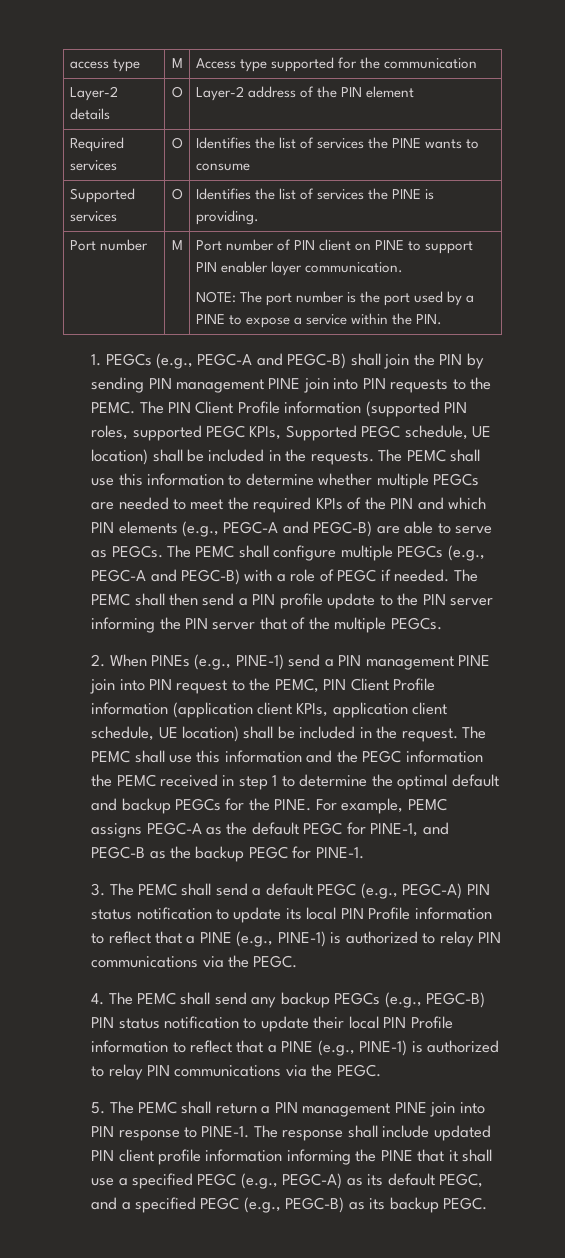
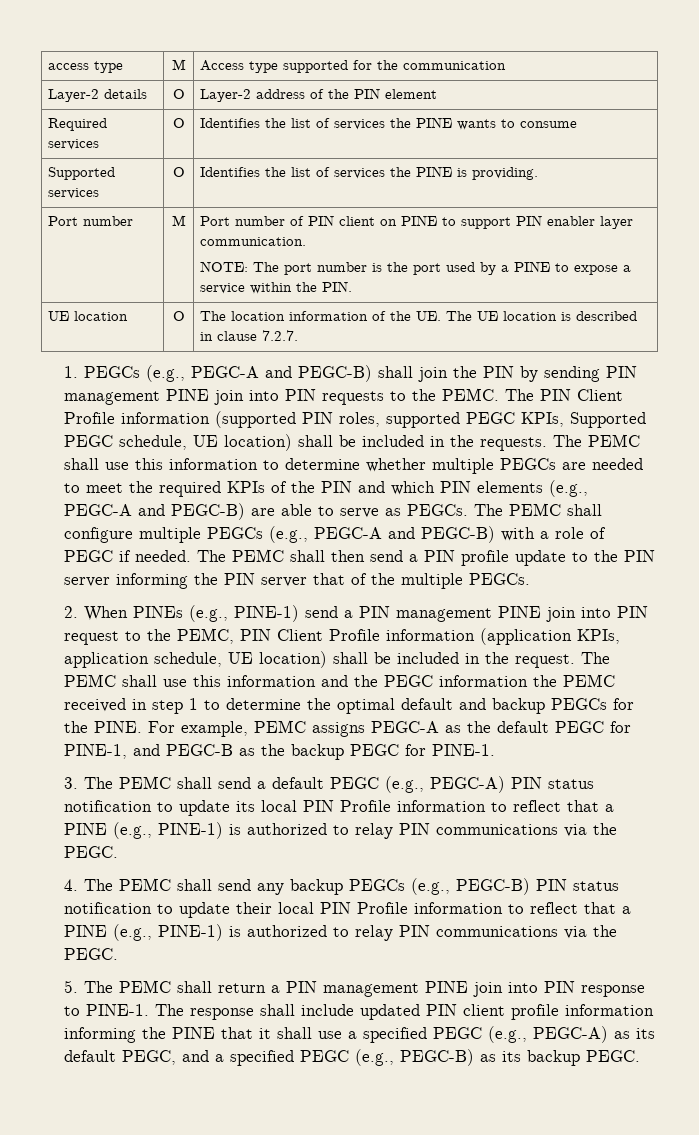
(443, 319) none -> [48,311,129,321] [172,311,185,321] [200,311,638,321] [200,330,299,341] // UE location | O | The location information of the UE. The UE location is described in clause 7.2.7.
[256,702,292,715] client -> (573, 636) none
[412,702,448,715] client -> (150, 660) none

